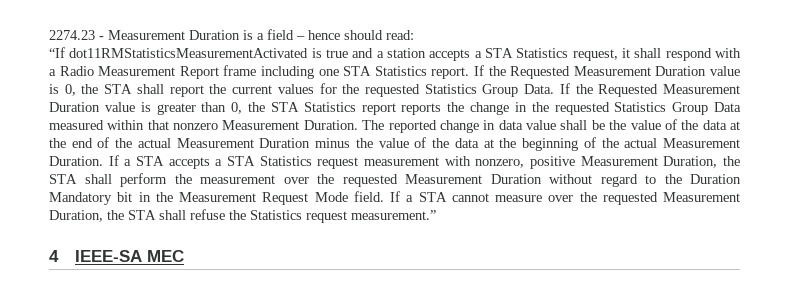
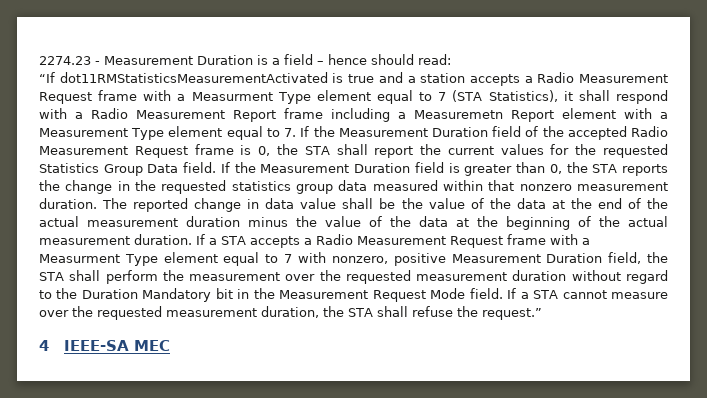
[484,48,618,61] STA Statistics request, -> [537,72,668,83] [39,90,558,104] Radio Measurement Request frame with a Measurment Type element equal to 7 (STA Statistics),
[318,65,741,79] one STA Statistics report. If the Requested Measurement Duration value -> [398,108,668,122] [39,126,668,140] [39,144,234,158] a Measuremetn Report element with a Measurement Type element equal to 7. If the Measurement Duration field of the accepted Radio Measurement Request frame
[524,83,740,97] [49,102,135,112] Data. If the Requested Measurement Duration value -> [147,162,444,173] Data field. If the Measurement Duration field
[303,102,396,115] Statistics report -> (618, 168) none
[614,102,742,115] Statistics Group Data -> [231,180,368,194] statistics group data
[222,120,358,130] Measurement Duration. -> [576,182,668,191] [39,198,97,209] measurement duration.
[176,138,311,148] Measurement Duration -> [87,216,240,227] measurement duration
[663,138,740,148] [49,156,103,166] Measurement Duration. -> [39,234,192,245] measurement duration.
[227,156,439,169] STA Statistics request measurement -> [315,234,590,248] [39,252,293,266] Radio Measurement Request frame with a Measurment Type element equal to 7
[663,156,718,168] Duration, -> [546,252,642,264] Duration field,
[405,174,542,184] Measurement Duration -> [416,270,567,281] measurement duration
[663,192,740,202] [49,210,103,222] Measurement Duration, -> [166,306,319,318] measurement duration,
[250,210,436,223] Statistics request measurement.” -> [481,308,542,320] request.”

